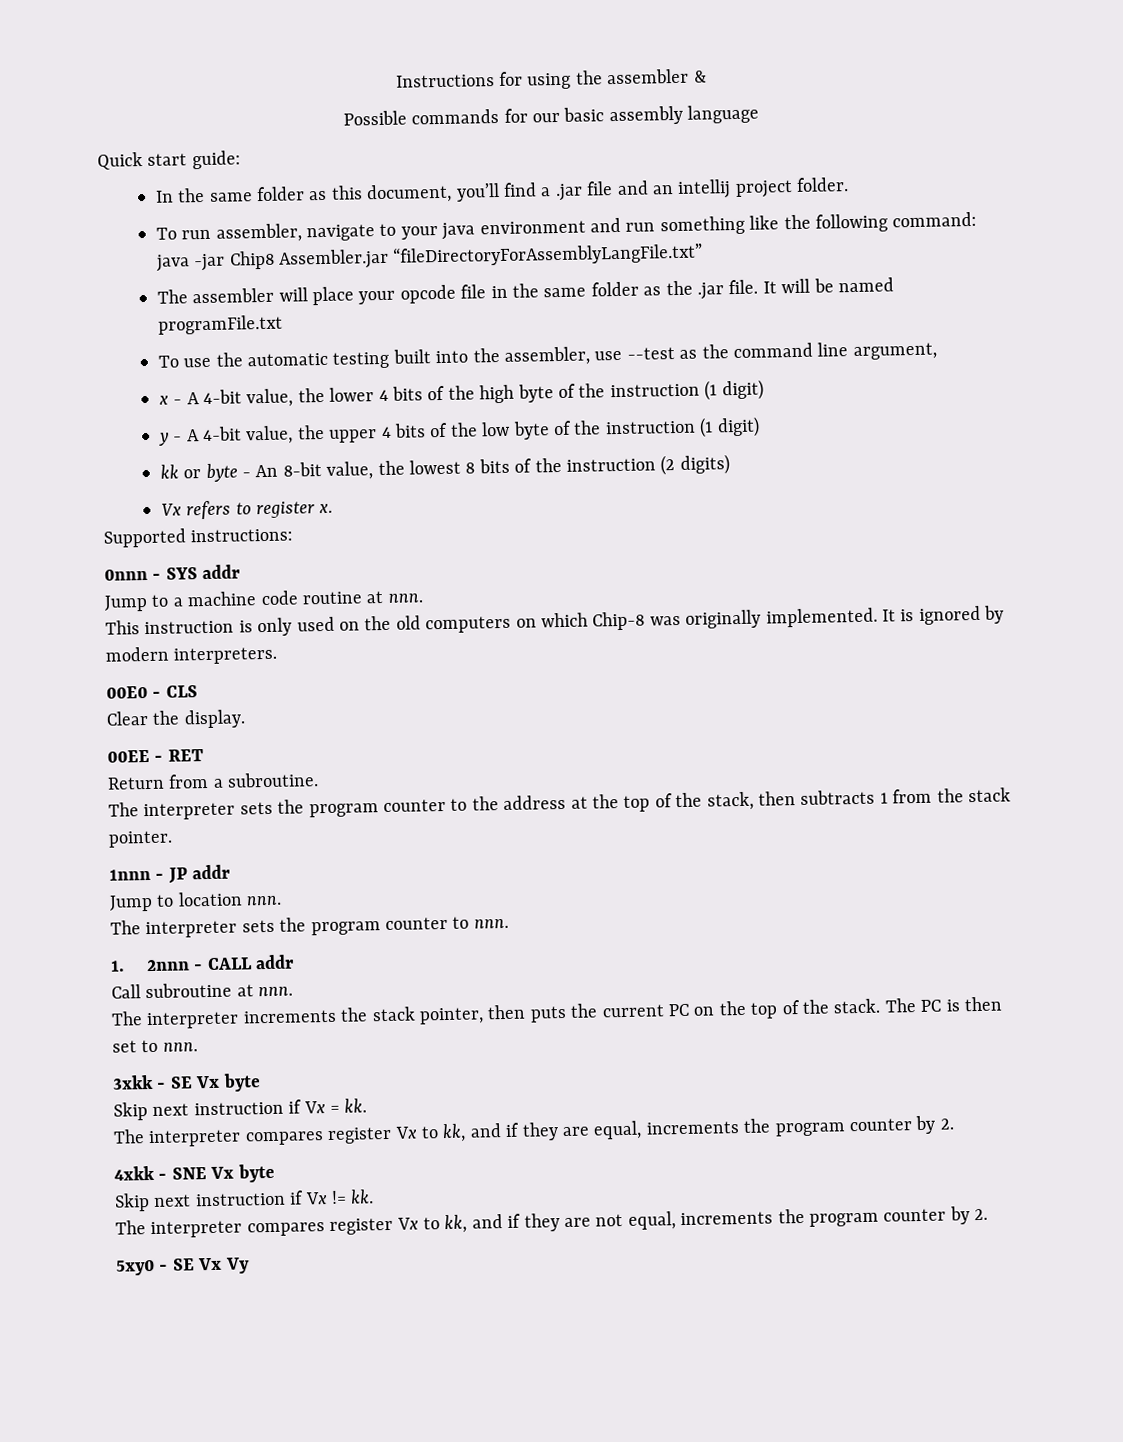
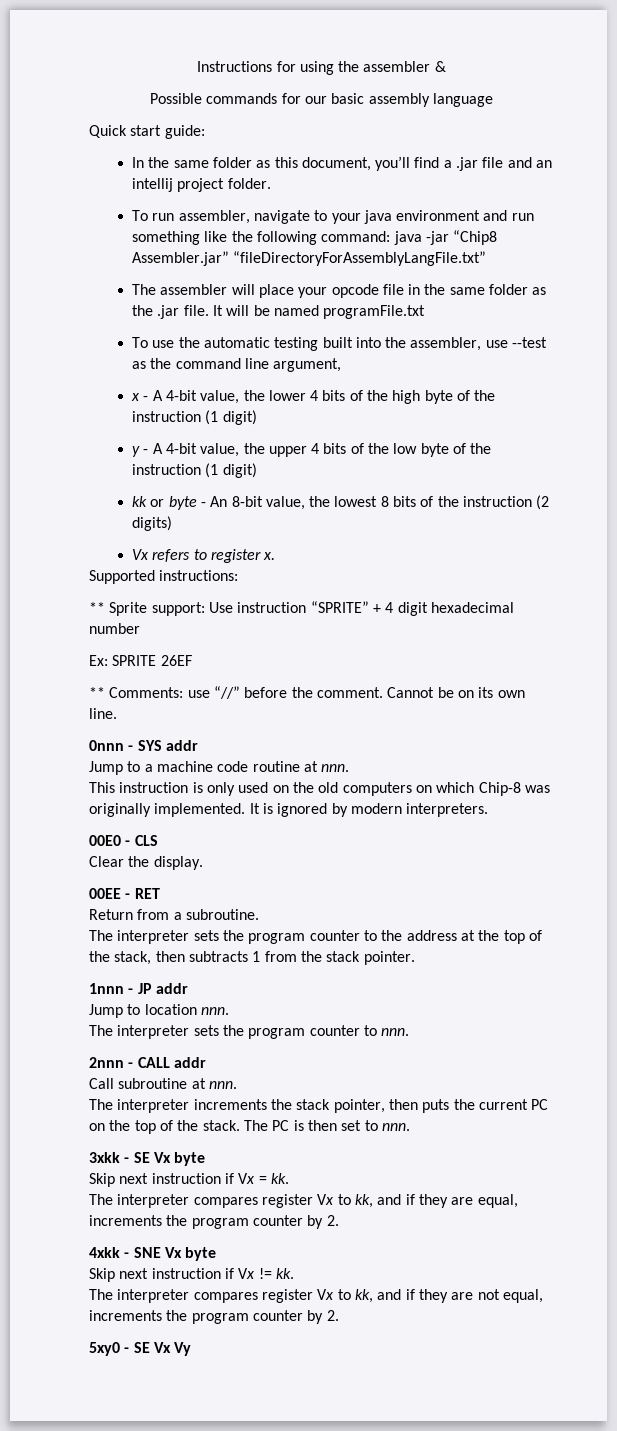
[229,248,389,270] Chip8 Assembler.jar -> [453,230,498,245] [131,251,229,266] “Chip8 Assembler.jar”
(294, 535) none -> [89,601,514,616] [89,623,140,634] [89,655,192,666] [89,686,525,699] [89,708,117,719] // ** Sprite support: Use instruction “SPRITE” + 4 digit hexadecimal number // Ex: SPRITE 26EF // ** Comments: use “//” before the comment. Cannot be on its own line.
[110,960,125,972] 1. -> (410, 1032) none

